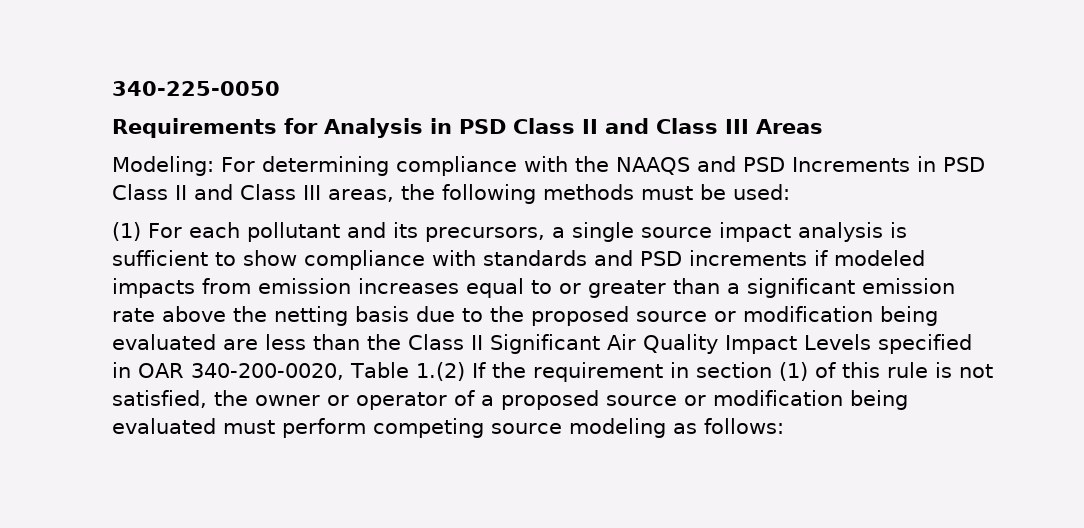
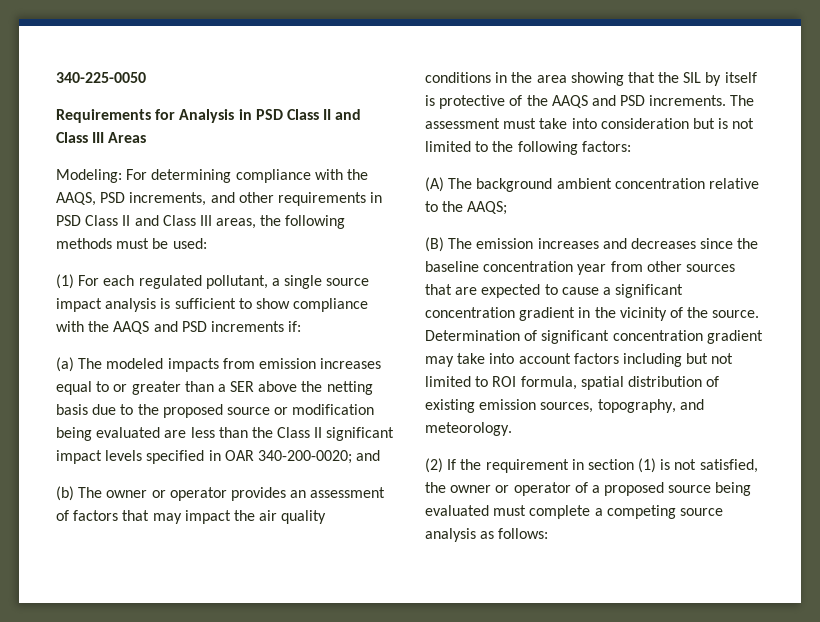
[615,156,910,175] NAAQS and PSD Increments -> [56,192,366,206] AAQS, PSD increments, and other requirements
[246,222,545,242] pollutant and its precursors, -> [138,275,268,289] regulated pollutant,
[483,250,587,266] standards -> [88,321,150,334] the AAQS
[814,250,828,266] if -> [288,321,302,332] [56,357,103,372] if: // (a) The
[747,278,955,298] [112,308,155,322] significant emission rate -> [230,381,255,392] SER
[490,334,972,354] [112,362,465,381] Significant Air Quality Impact Levels specified in OAR 340-200-0020, Table 1.(2) -> [326,427,395,441] [56,450,381,464] [56,486,386,501] [56,510,327,524] [425,72,757,86] [425,95,755,109] [425,118,755,129] [425,141,631,155] [425,177,759,192] [425,201,508,215] [425,237,759,252] [425,261,735,275] [425,284,684,298] [425,307,760,321] [425,330,763,344] [425,353,734,367] [425,376,720,390] [425,399,704,413] [425,422,512,436] [425,458,443,473] significant impact levels specified in OAR 340-200-0020; and // (b) The owner or operator provides an assessment of factors that may impact the air quality conditions in the area showing that the SIL by itself is protective of the AAQS and PSD increments. The assessment must take into consideration but is not limited to the following factors: // (A) The background ambient concentration relative to the AAQS; // (B) The emission increases and decreases since the baseline concentration year from other sources that are expected to cause a significant concentration gradient in the vicinity of the source. Determination of significant concentration gradient may take into account factors including but not limited to ROI formula, spatial distribution of existing emission sources, topography, and meteorology. // (2)
[814,362,928,378] of this rule -> (657, 465) none
[684,390,843,406] or modification -> (712, 489) none
[282,418,366,438] perform -> [529,505,603,519] complete a
[569,418,666,438] modeling -> [425,528,476,542] analysis

